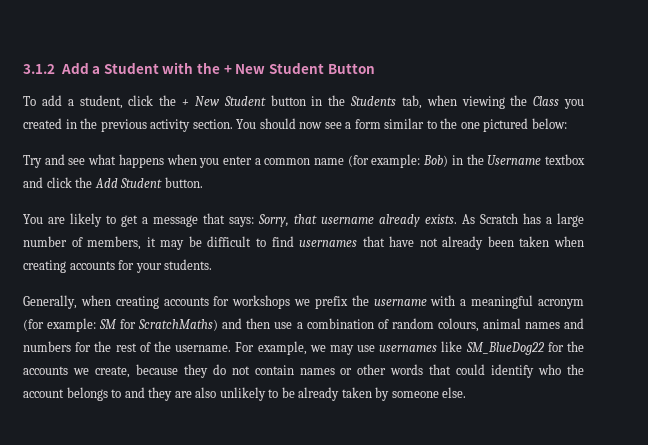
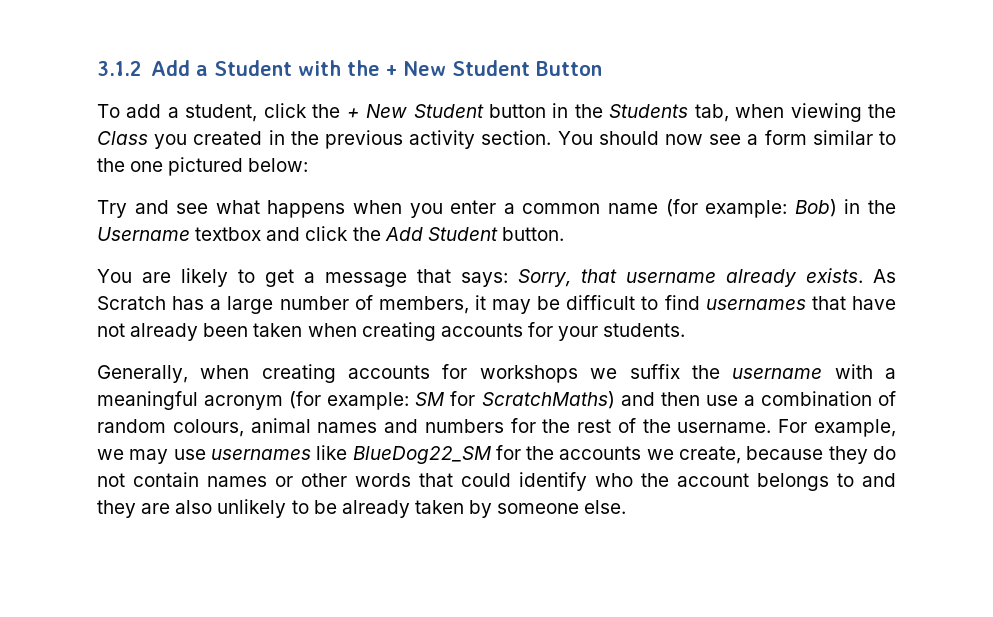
[314,296,348,309] prefix -> [629,364,680,379] suffix
[465,342,544,355] SM_BlueDog22 -> [352,446,491,464] BlueDog22_SM

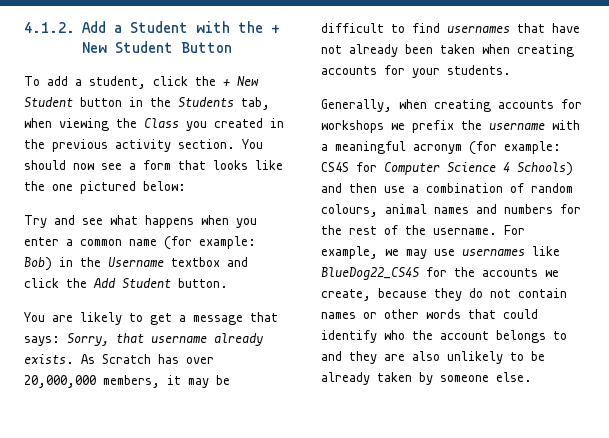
[97,61,141,76] 3.1.2 -> [24,22,75,33] 4.1.2.
[812,130,897,145] similar to -> [178,160,283,170] that looks like
[210,295,373,314] a large number of -> [186,357,214,364] [24,375,96,388] over 20,000,000
[629,364,680,379] suffix -> [412,120,454,133] prefix
[415,391,615,409] SM for ScratchMaths) -> [321,162,573,176] CS4S for Computer Science 4 Schools)
[352,446,491,464] BlueDog22_SM -> [321,267,419,280] BlueDog22_CS4S

